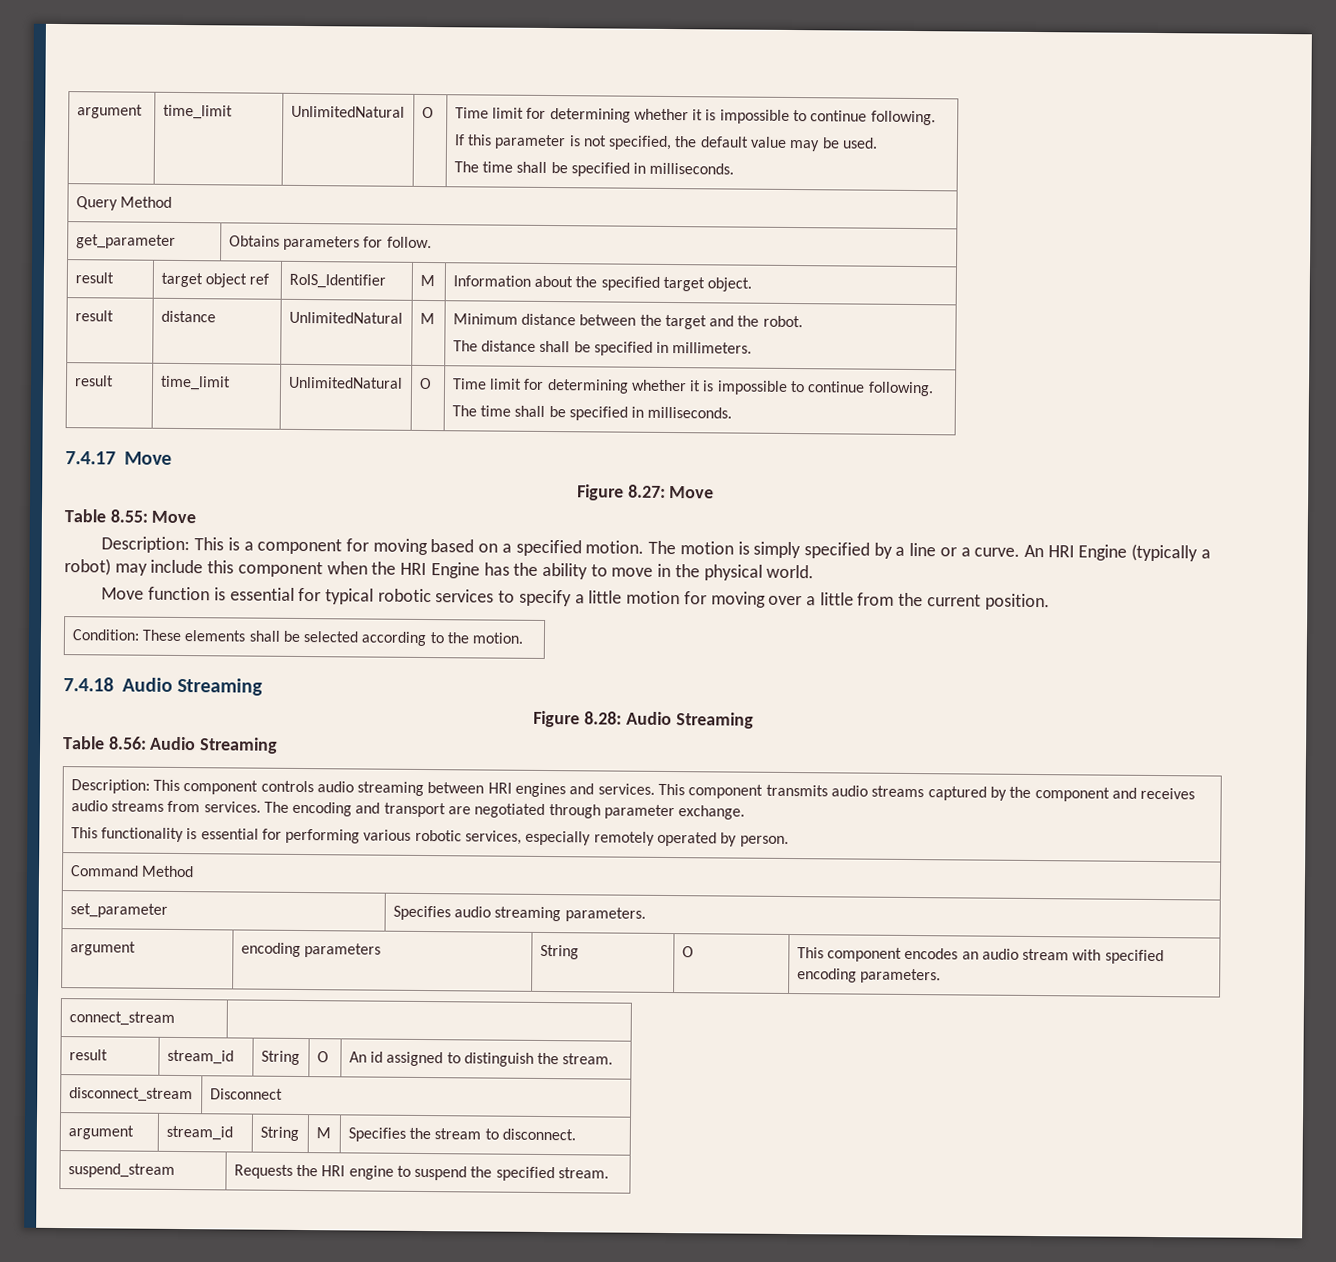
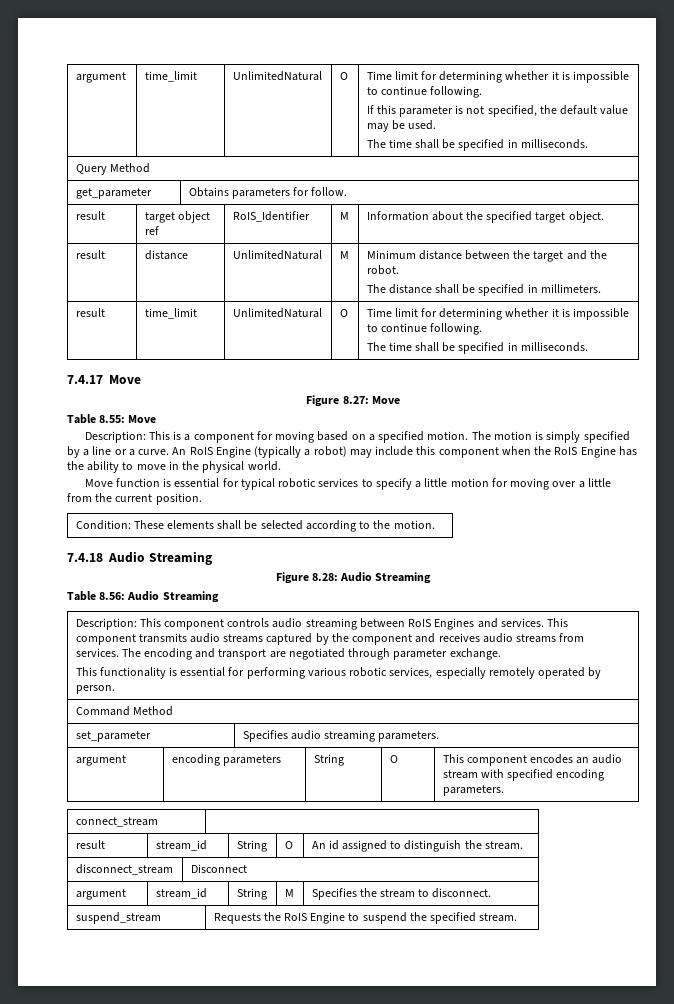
[1047,545,1075,558] HRI -> [189,447,213,455] RoIS
[400,562,428,576] HRI -> [554,447,578,455] RoIS
[487,782,567,798] HRI engines -> [408,618,475,630] RoIS Engines
[321,1165,394,1180] HRI engine -> [283,912,346,924] RoIS Engine

